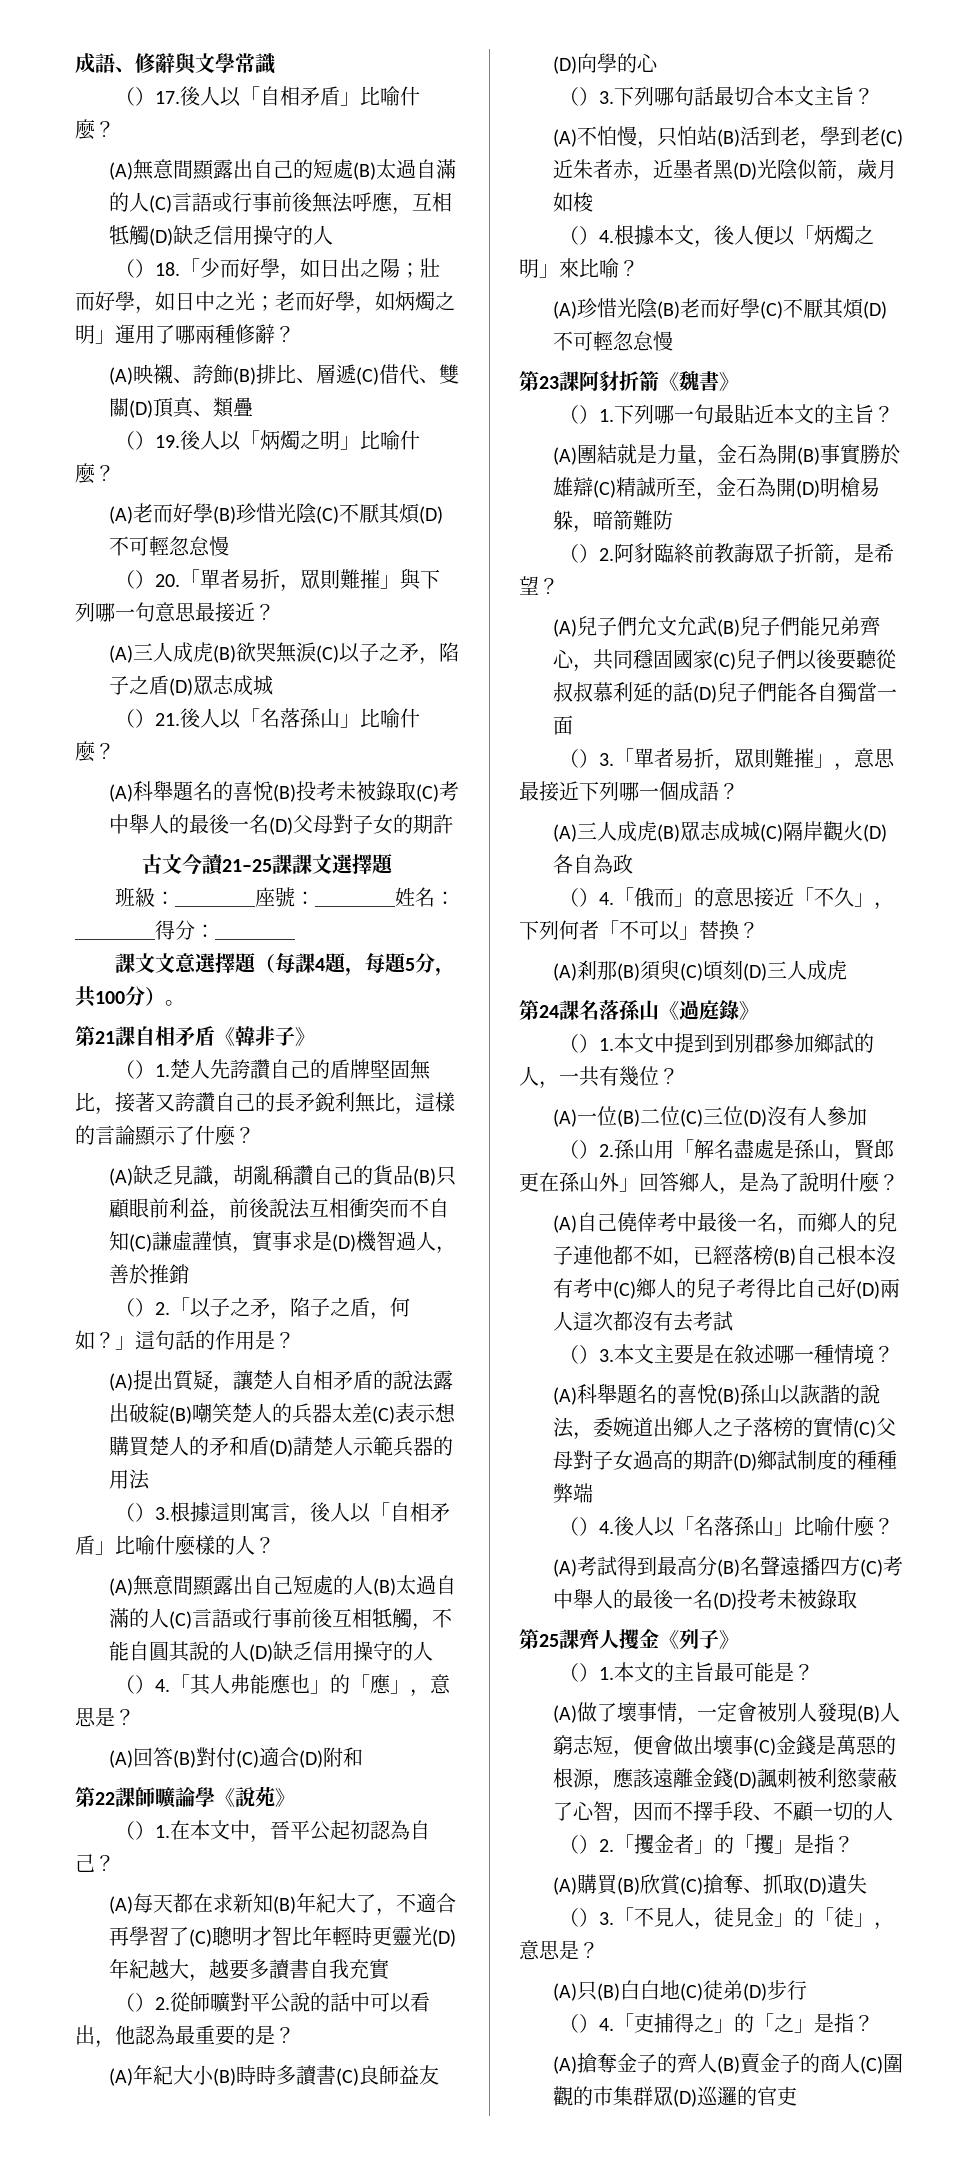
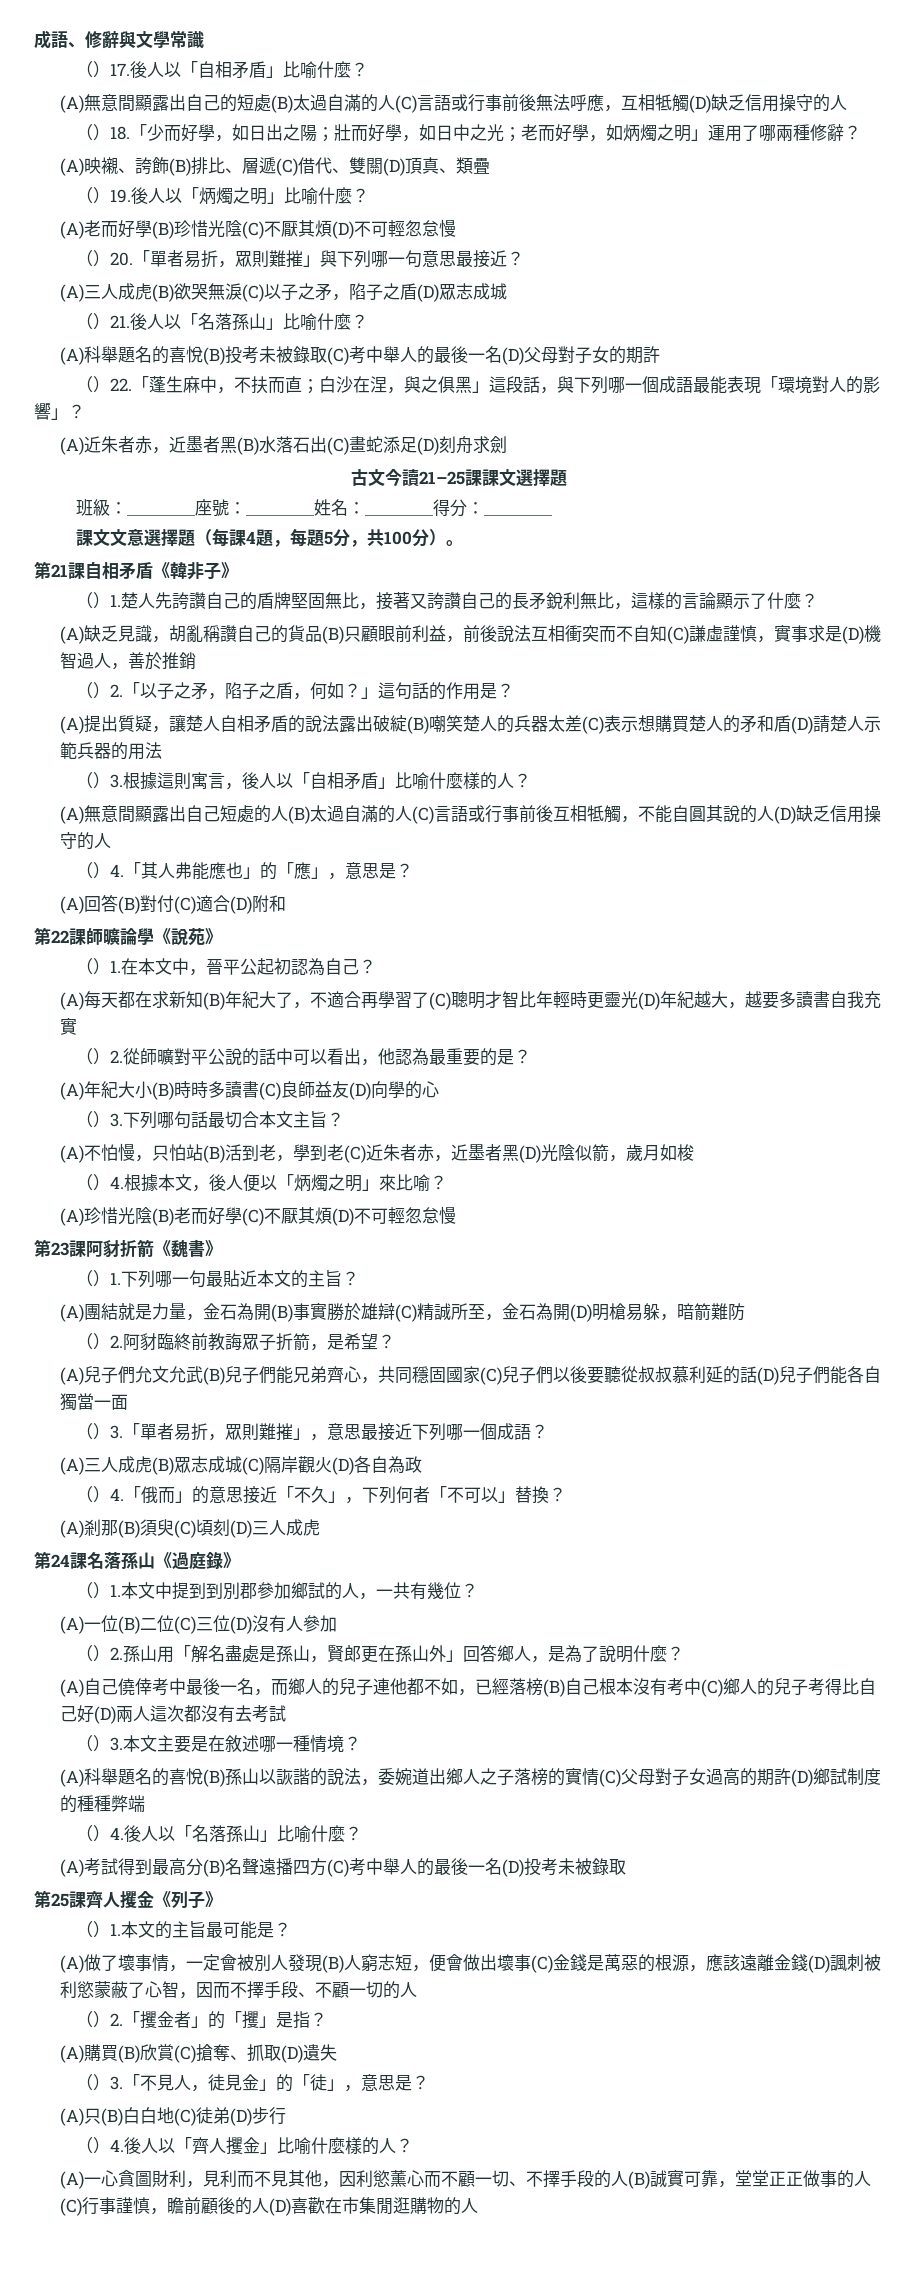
(453, 824) none -> [76,376,881,394] [34,403,85,420] [59,436,507,455] // （）22.「蓬生麻中，不扶而直；白沙在涅，與之俱黑」這段話，與下列哪一個成語最能表現「環境對人的影響」？ // (A)近朱者赤，近墨者黑(B)水落石出(C)畫蛇添足(D)刻舟求劍
[613,2013,874,2033] [552,2053,903,2074] [552,2086,797,2107] 「吏捕得之」的「之」是指？ // (A)搶奪金子的齊人(B)賣金子的商人(C)圍觀的市集群眾(D)巡邏的官吏 -> [124,2137,414,2155] [59,2170,871,2189] [59,2197,478,2216] 後人以「齊人攫金」比喻什麼樣的人？ // (A)一心貪圖財利，見利而不見其他，因利慾薰心而不顧一切、不擇手段的人(B)誠實可靠，堂堂正正做事的人(C)行事謹慎，瞻前顧後的人(D)喜歡在市集閒逛購物的人

